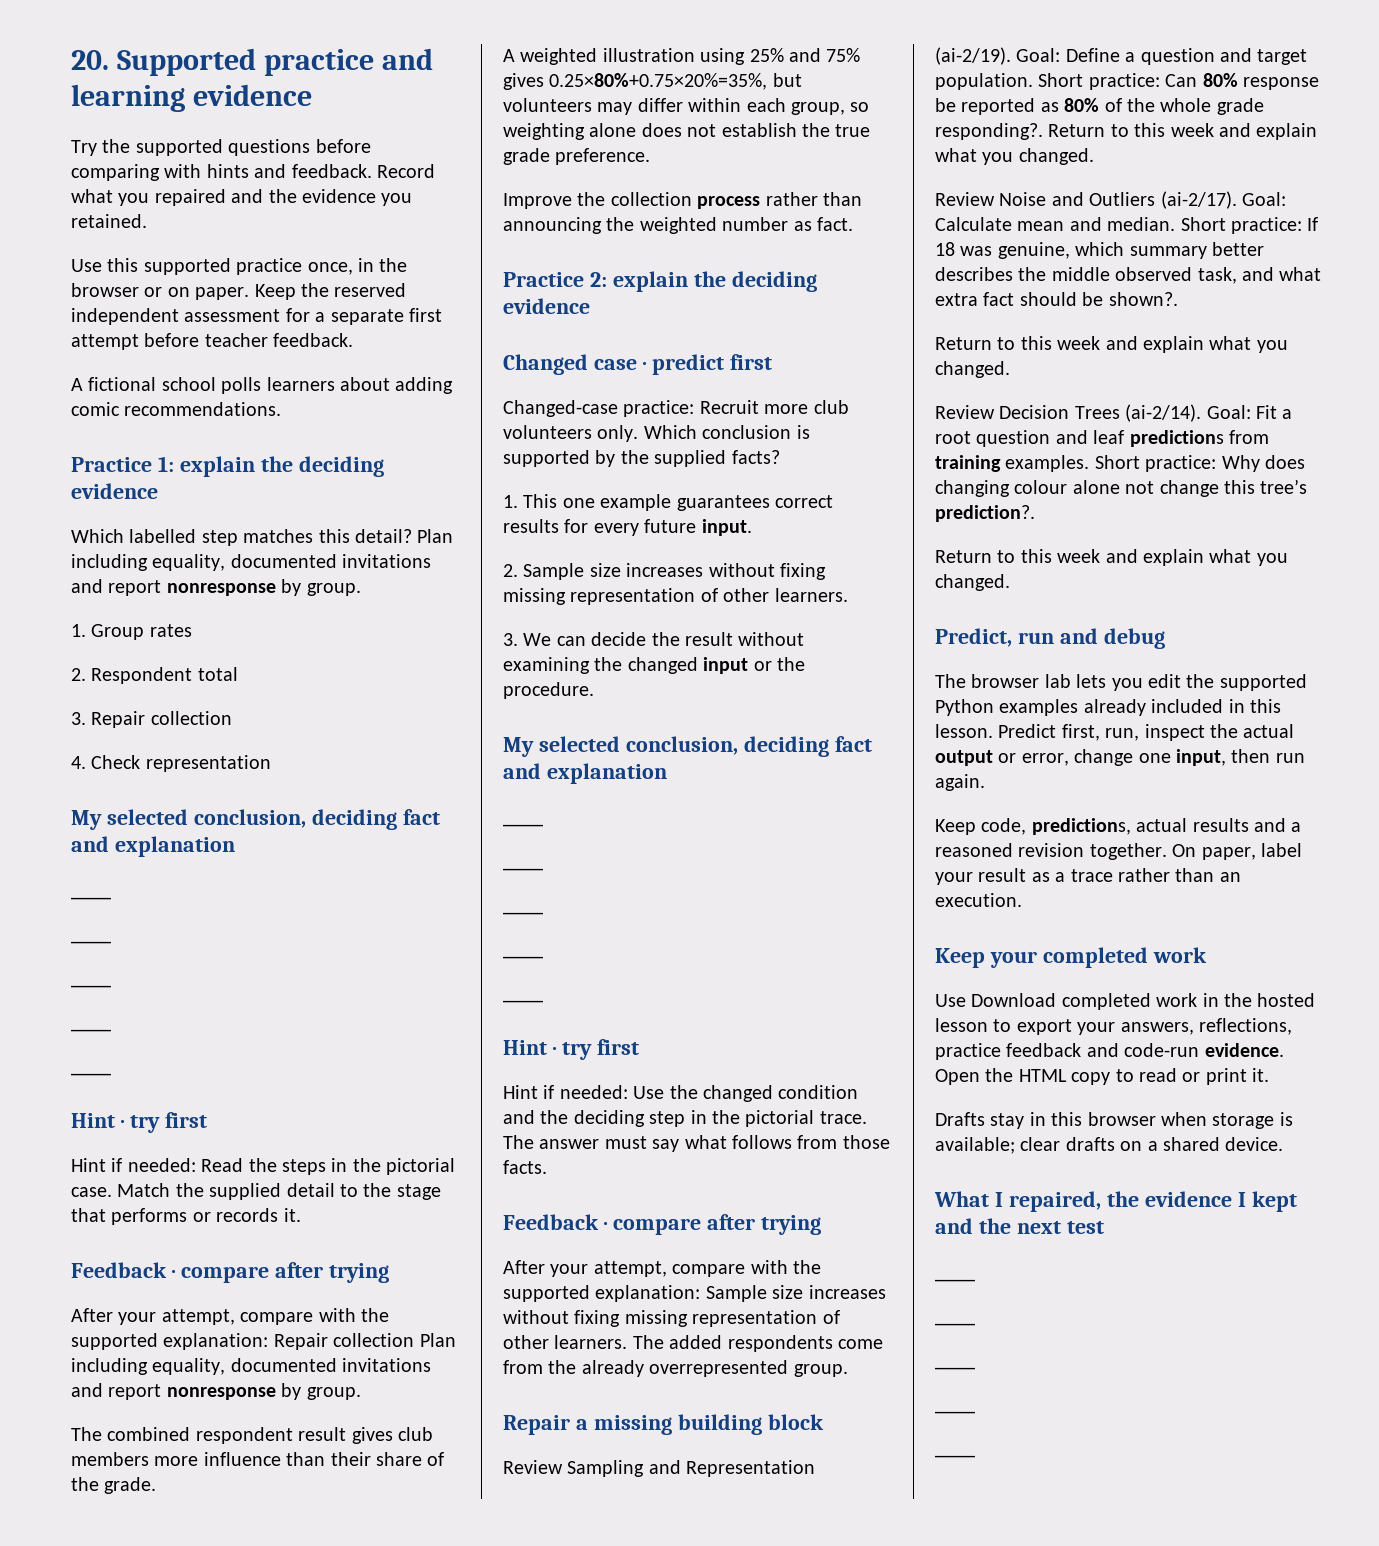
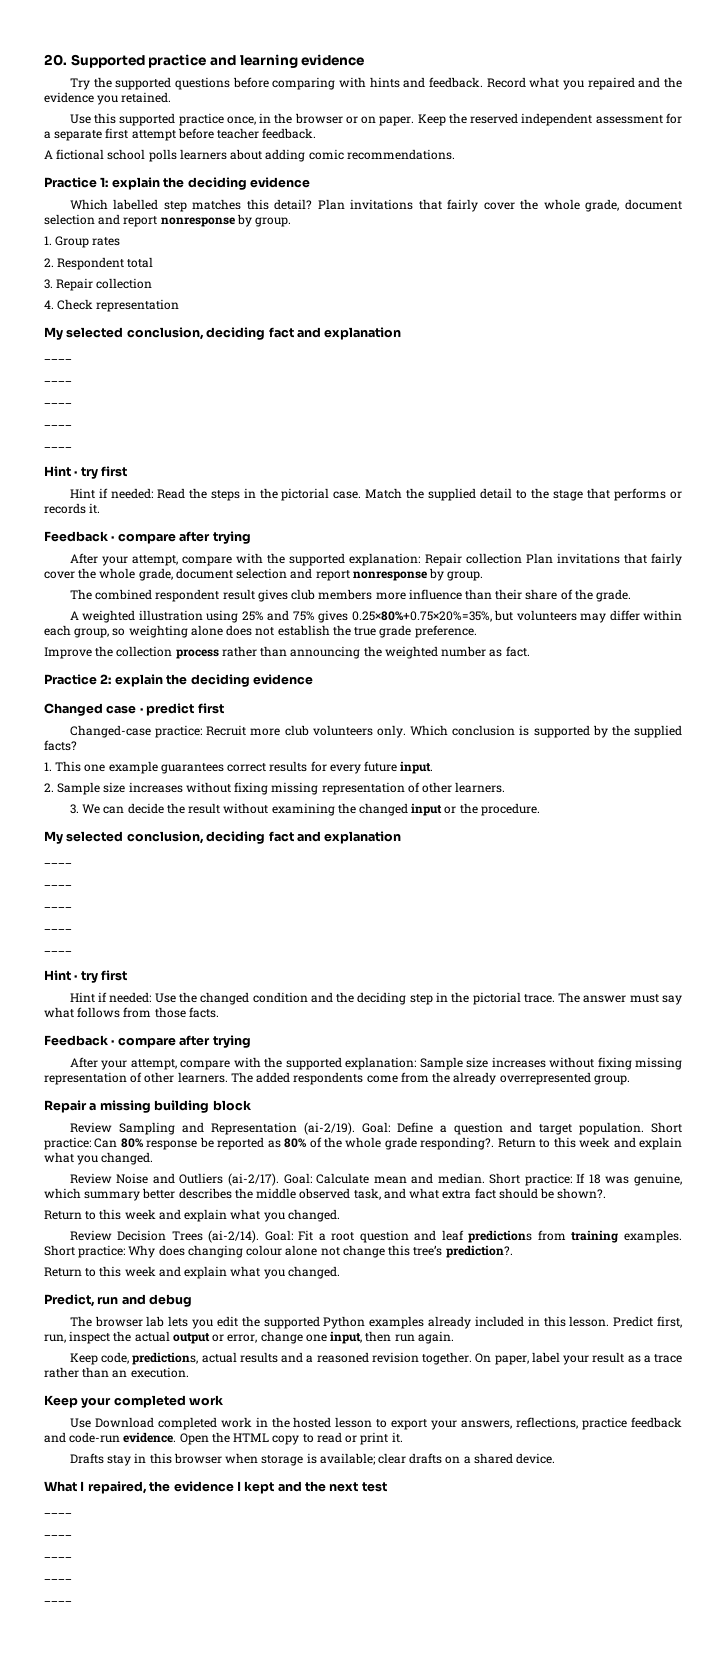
[71,554,432,571] including equality, documented invitations -> [350,199,682,212] [44,214,95,225] invitations that fairly cover the whole grade, document selection
[71,1358,432,1375] including equality, documented invitations -> [556,553,683,566] [44,568,288,581] invitations that fairly cover the whole grade, document selection

